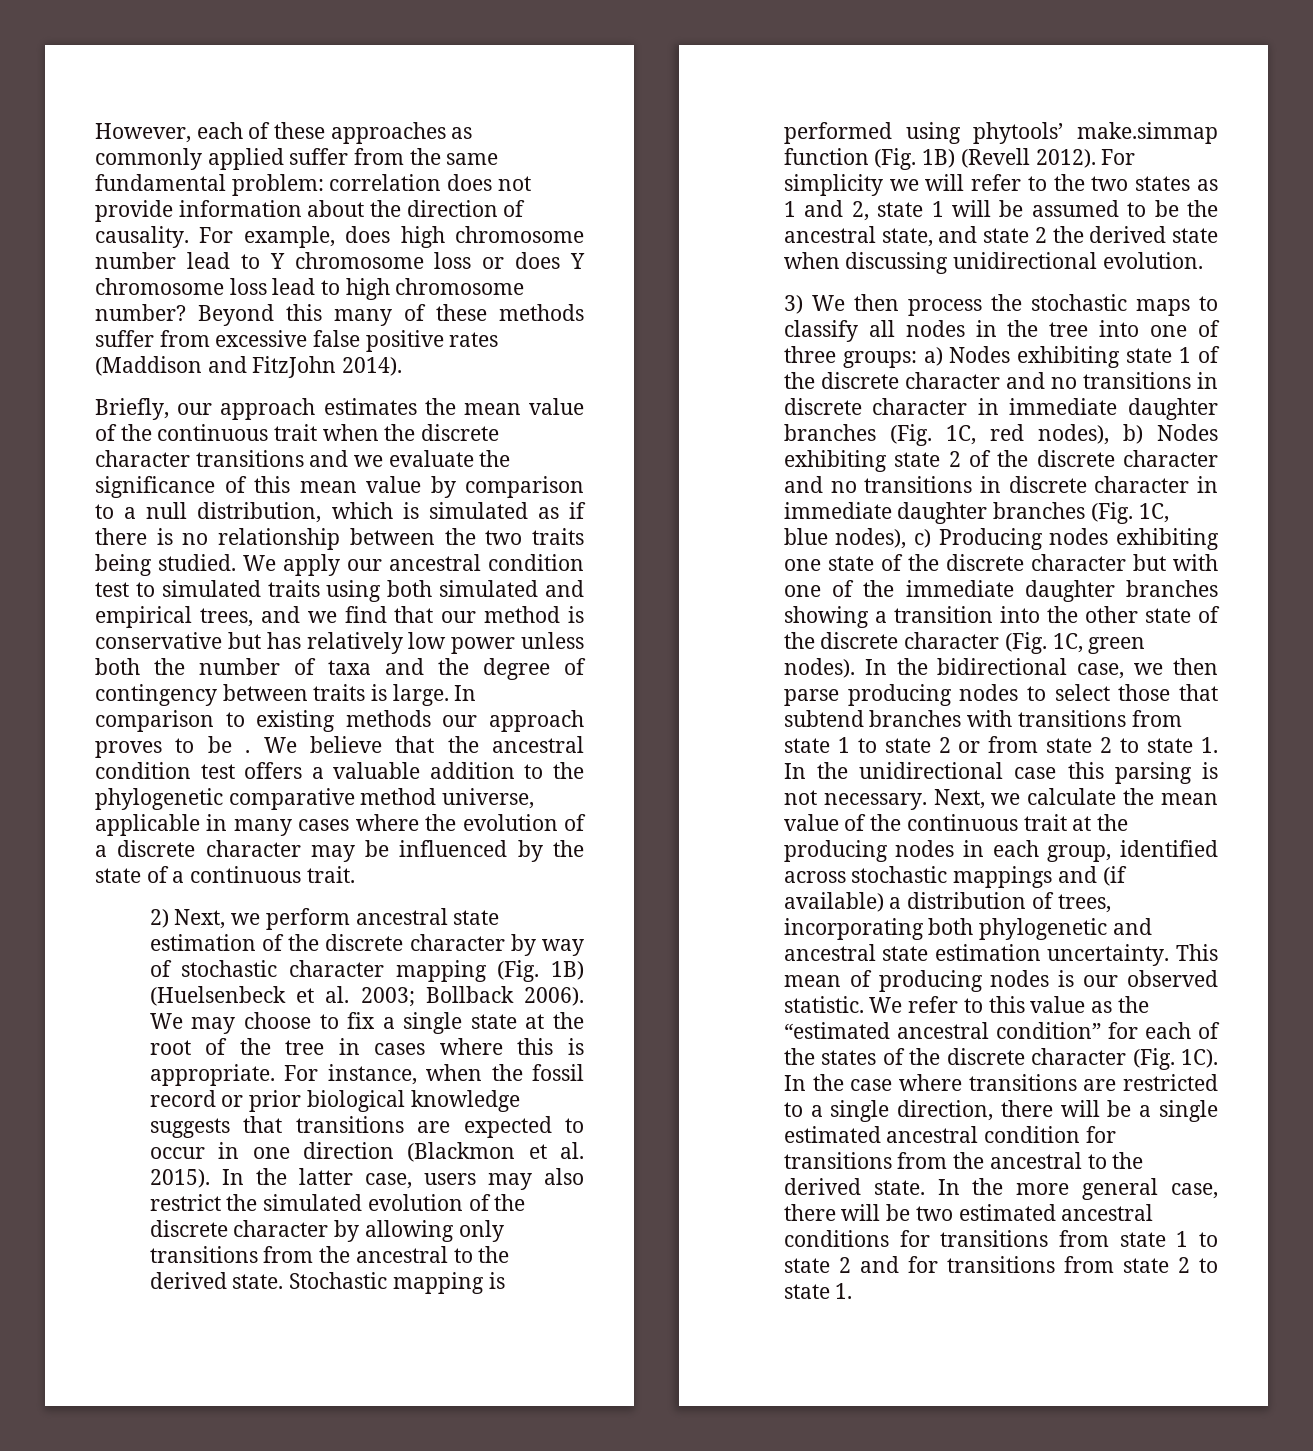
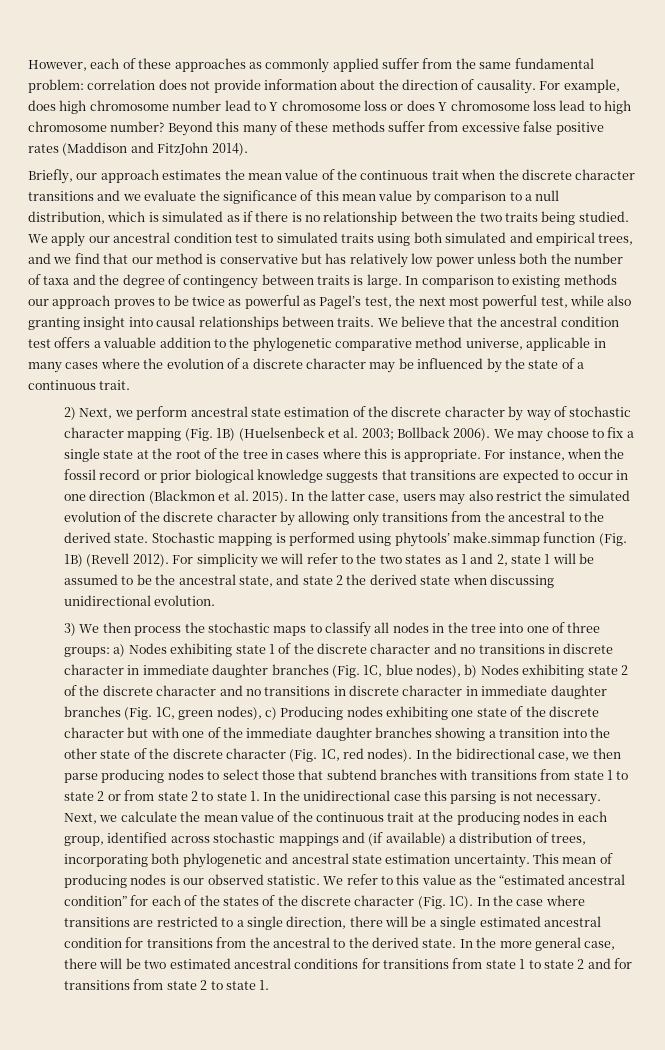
[245,750,251,753] . -> [191,295,632,309] [28,316,375,330] twice as powerful as Pagel’s test, the next most powerful test, while also granting insight into causal relationships between traits.
[989,424,1024,441] red -> [385,664,413,675] blue
[783,528,828,545] blue -> [178,710,214,720] green
[1088,637,1146,654] green -> [343,748,365,759] red

